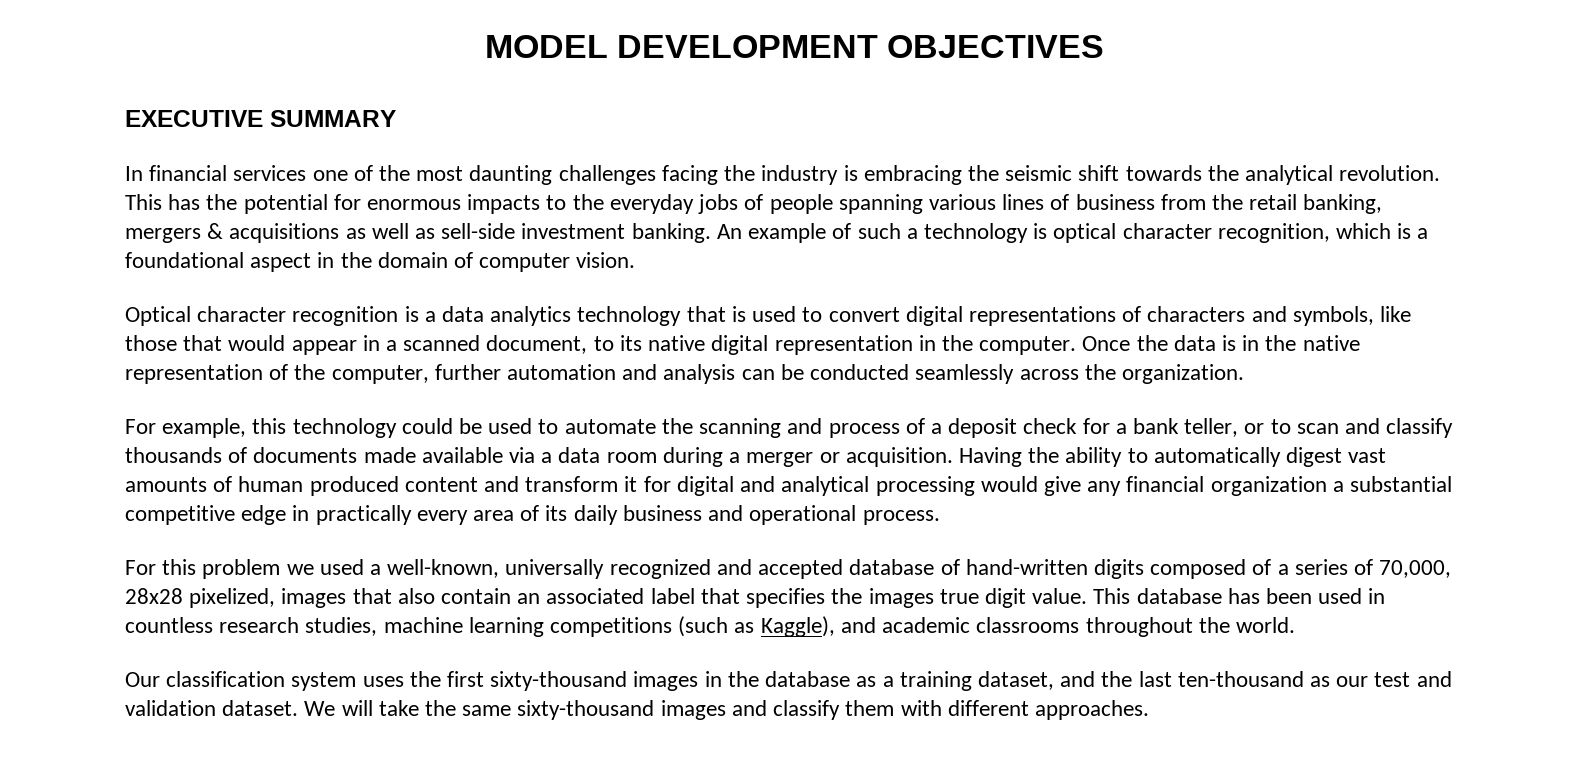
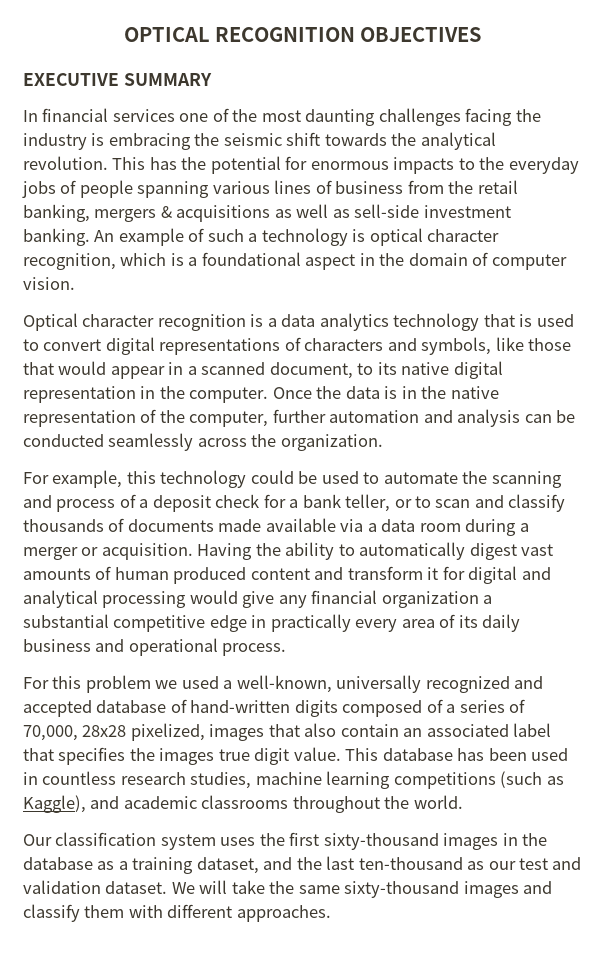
[484,35,878,58] MODEL DEVELOPMENT -> [123,27,355,42] OPTICAL RECOGNITION

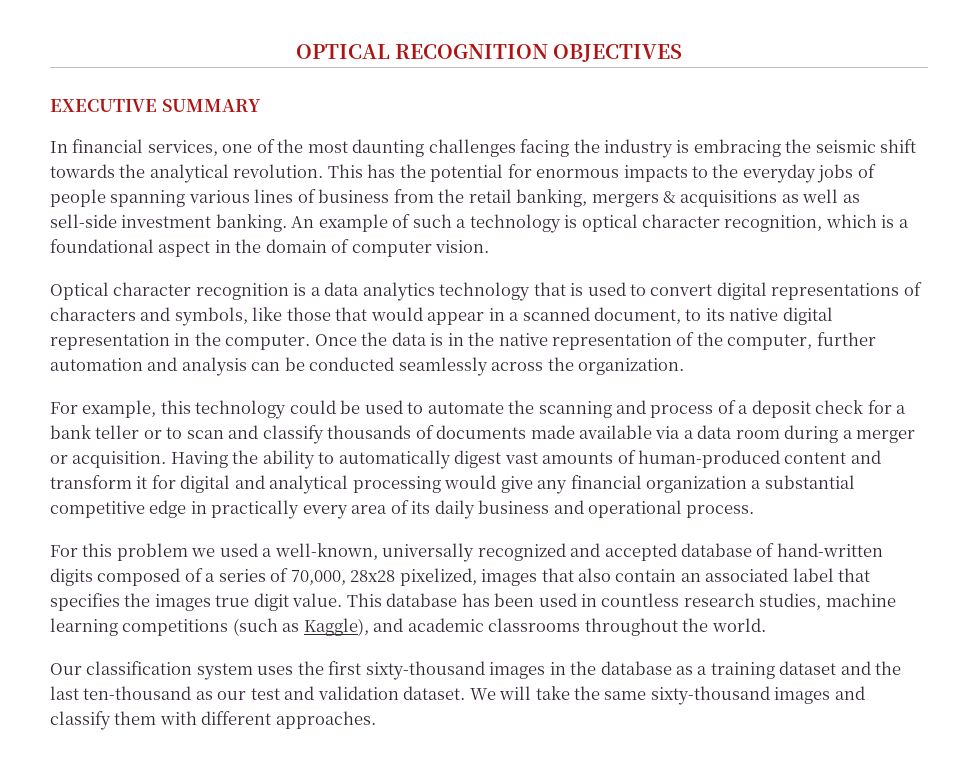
[112,109,175,122] services -> [147,140,218,156] services,
[345,494,391,512] teller, -> [95,425,140,439] teller
[114,567,247,584] human produced -> [638,450,781,468] human-produced
[196,857,259,874] dataset, -> [779,661,837,675] dataset

